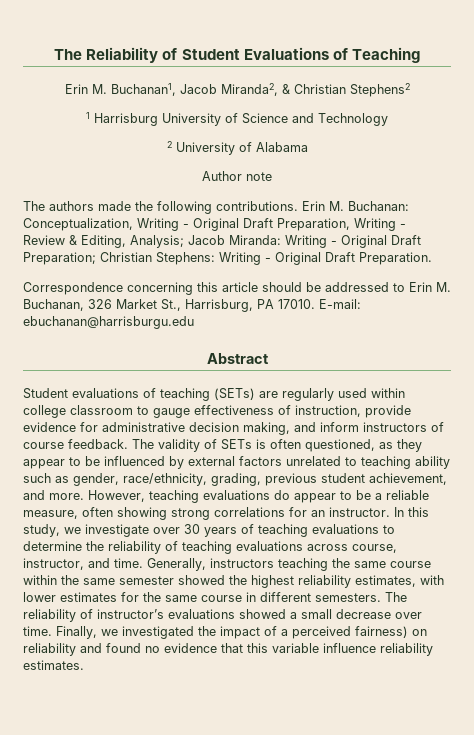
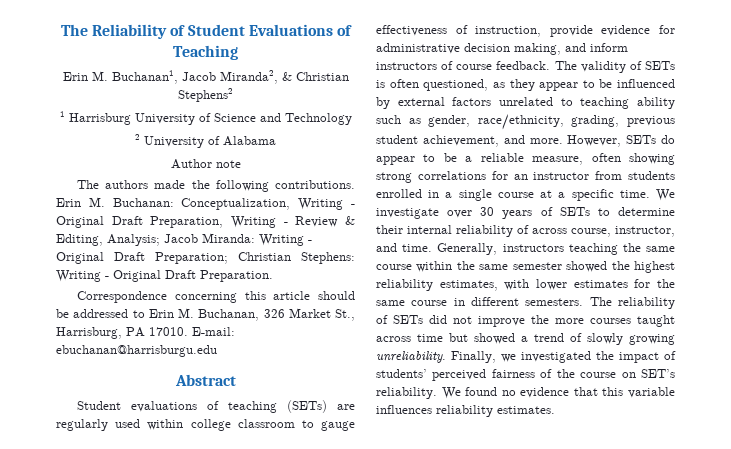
[149,490,270,503] teaching evaluations -> [626,135,657,144] SETs
[329,507,429,517] [23,524,81,537] instructor. In this study, we -> [533,171,675,180] [376,189,675,201] instructor from students enrolled in a single course at a specific time. We
[258,524,395,537] [23,541,303,554] teaching evaluations to determine the reliability of teaching evaluations -> [559,207,675,216] [376,225,529,237] SETs to determine their internal reliability of
[97,609,422,619] [23,626,52,636] instructor’s evaluations showed a small decrease over time. -> [393,315,675,327] [376,333,675,345] [376,351,446,363] SETs did not improve the more courses taught across time but showed a trend of slowly growing unreliability.
[281,626,427,639] [23,643,102,656] a perceived fairness) on reliability and -> [376,369,675,381] [376,387,461,399] students’ perceived fairness of the course on SET’s reliability. We
[323,643,376,653] influence -> [376,405,432,414] influences

